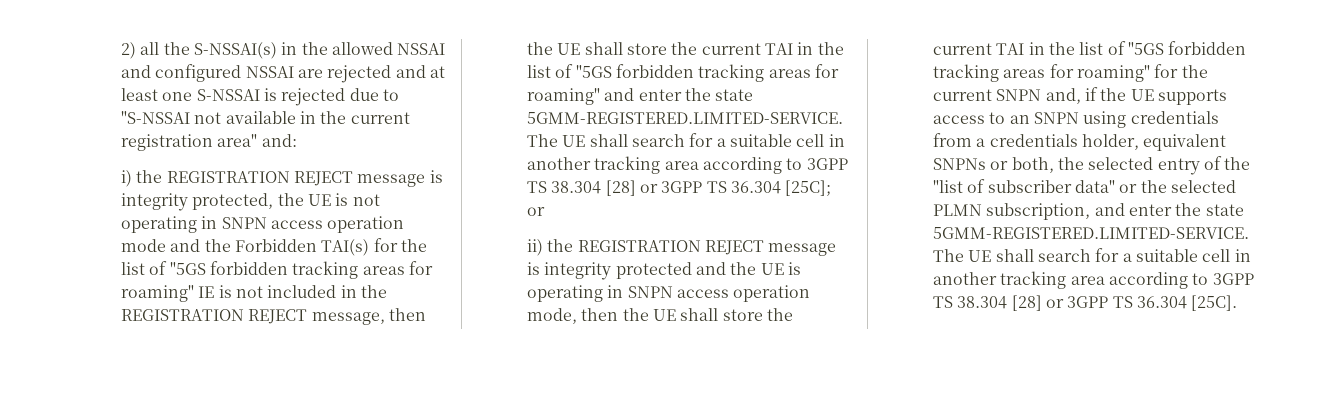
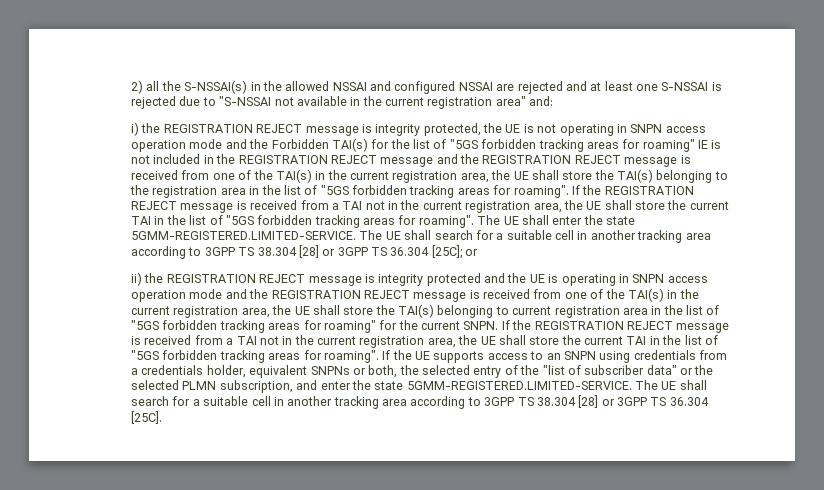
[311,308,427,325] message, then -> [380,154,691,167] [130,169,728,183] [129,185,694,198] [130,200,562,213] message and the REGISTRATION REJECT message is received from one of the TAI(s) in the current registration area, the UE shall store the TAI(s) belonging to the registration area in the list of "5GS forbidden tracking areas for roaming". If the REGISTRATION REJECT message is received from a TAI not in the current registration area,
[527,88,635,105] roaming" and -> [418,215,549,228] roaming". The UE shall
[527,308,619,324] mode, then -> [189,288,699,302] [130,304,720,318] [130,320,730,333] [130,335,456,348] mode and the REGISTRATION REJECT message is received from one of the TAI(s) in the current registration area, the UE shall store the TAI(s) belonging to current registration area in the list of "5GS forbidden tracking areas for roaming" for the current SNPN. If the REGISTRATION REJECT message is received from a TAI not in the current registration area,
[1077,64,1208,82] [933,87,1099,104] roaming" for the current SNPN and, if -> [323,350,391,363] roaming". If

